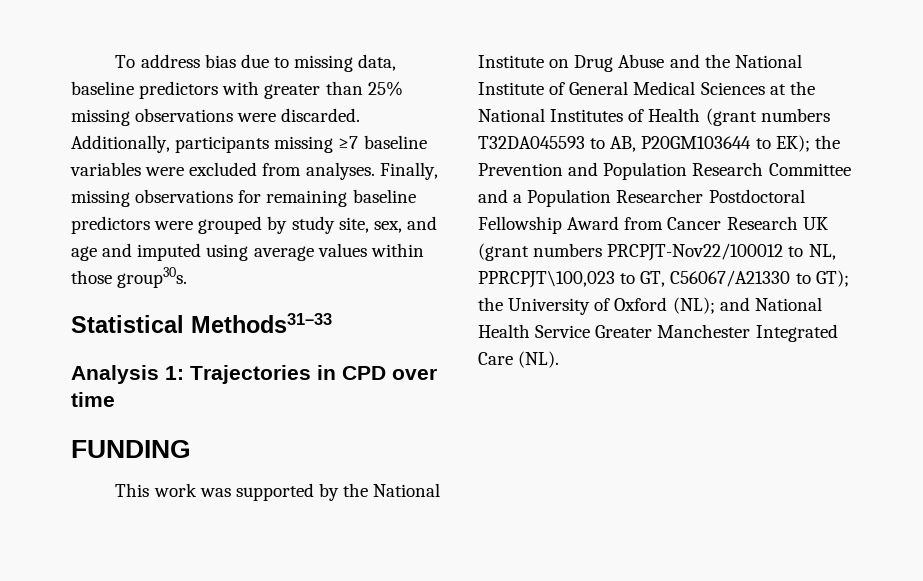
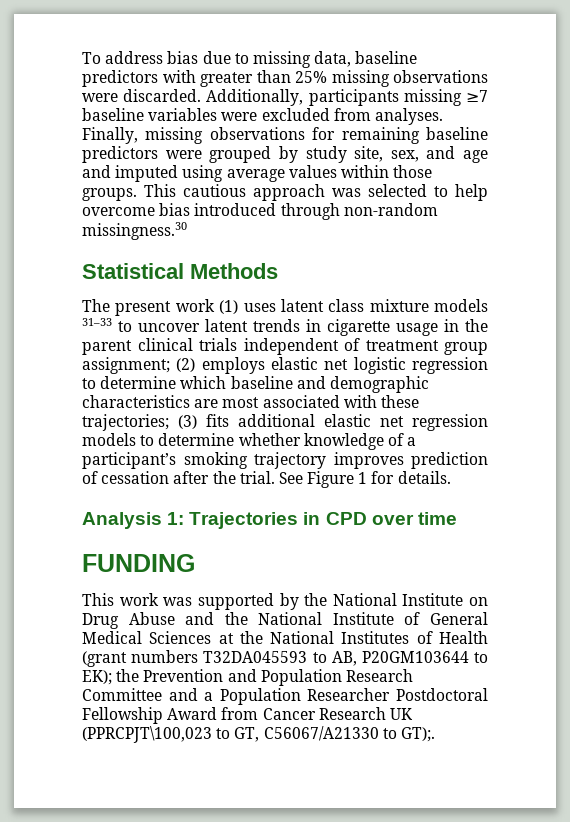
[117,267,188,288] [71,313,332,333] group30s. // Statistical Methods31–33 -> [82,184,488,201] [82,203,438,220] [82,222,187,240] [82,263,278,279] [82,299,488,316] [82,318,488,336] [82,338,488,355] [82,357,488,374] [82,376,429,393] [82,395,419,408] [82,414,488,431] [82,433,417,450] [82,452,488,469] [82,471,451,488] groups. This cautious approach was selected to help overcome bias introduced through non-random missingness.30 // Statistical Methods // The present work (1) uses latent class mixture models 31–33 to uncover latent trends in cigarette usage in the parent clinical trials independent of treatment group assignment; (2) employs elastic net logistic regression to determine which baseline and demographic characteristics are most associated with these trajectories; (3) fits additional elastic net regression models to determine whether knowledge of a participant’s smoking trajectory improves prediction of cessation after the trial. See Figure 1 for details.
[478,243,836,261] [478,270,849,288] [478,297,822,315] [478,324,838,342] [478,351,560,368] (grant numbers PRCPJT-Nov22/100012 to NL, PPRCPJT\100,023 to GT, C56067/A21330 to GT); the University of Oxford (NL); and National Health Service Greater Manchester Integrated Care (NL). -> [82,726,435,743] (PPRCPJT\100,023 to GT, C56067/A21330 to GT);.

